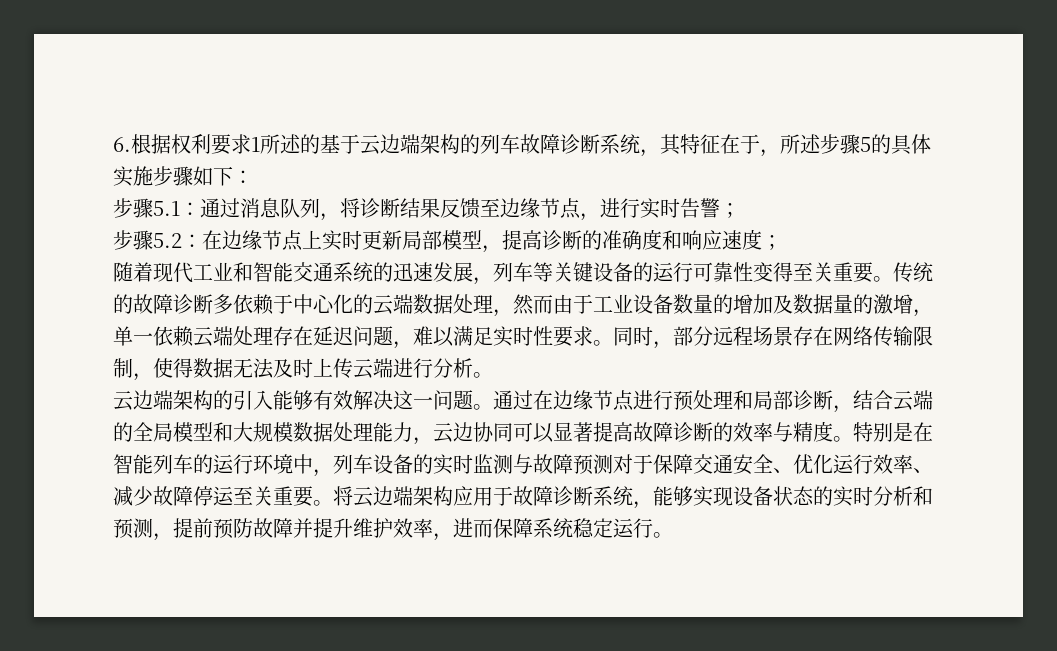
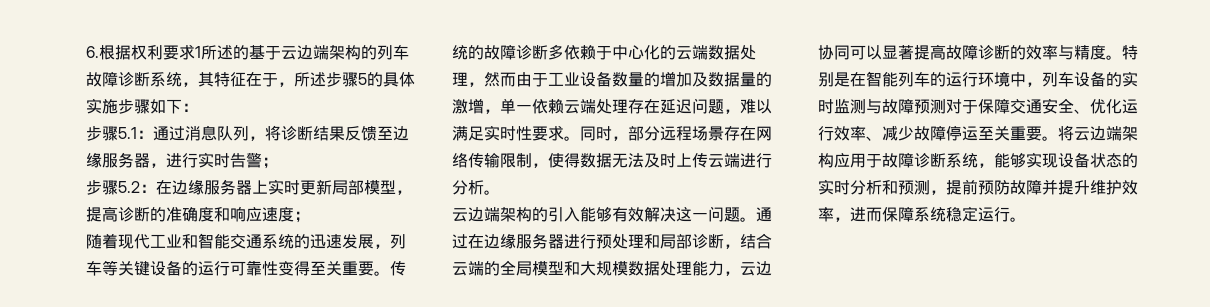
[540,198,581,219] 节点 -> [102,152,150,168] 服务器
[262,230,303,251] 节点 -> [204,179,252,195] 服务器
[593,390,634,411] 节点 -> [516,233,564,249] 服务器

